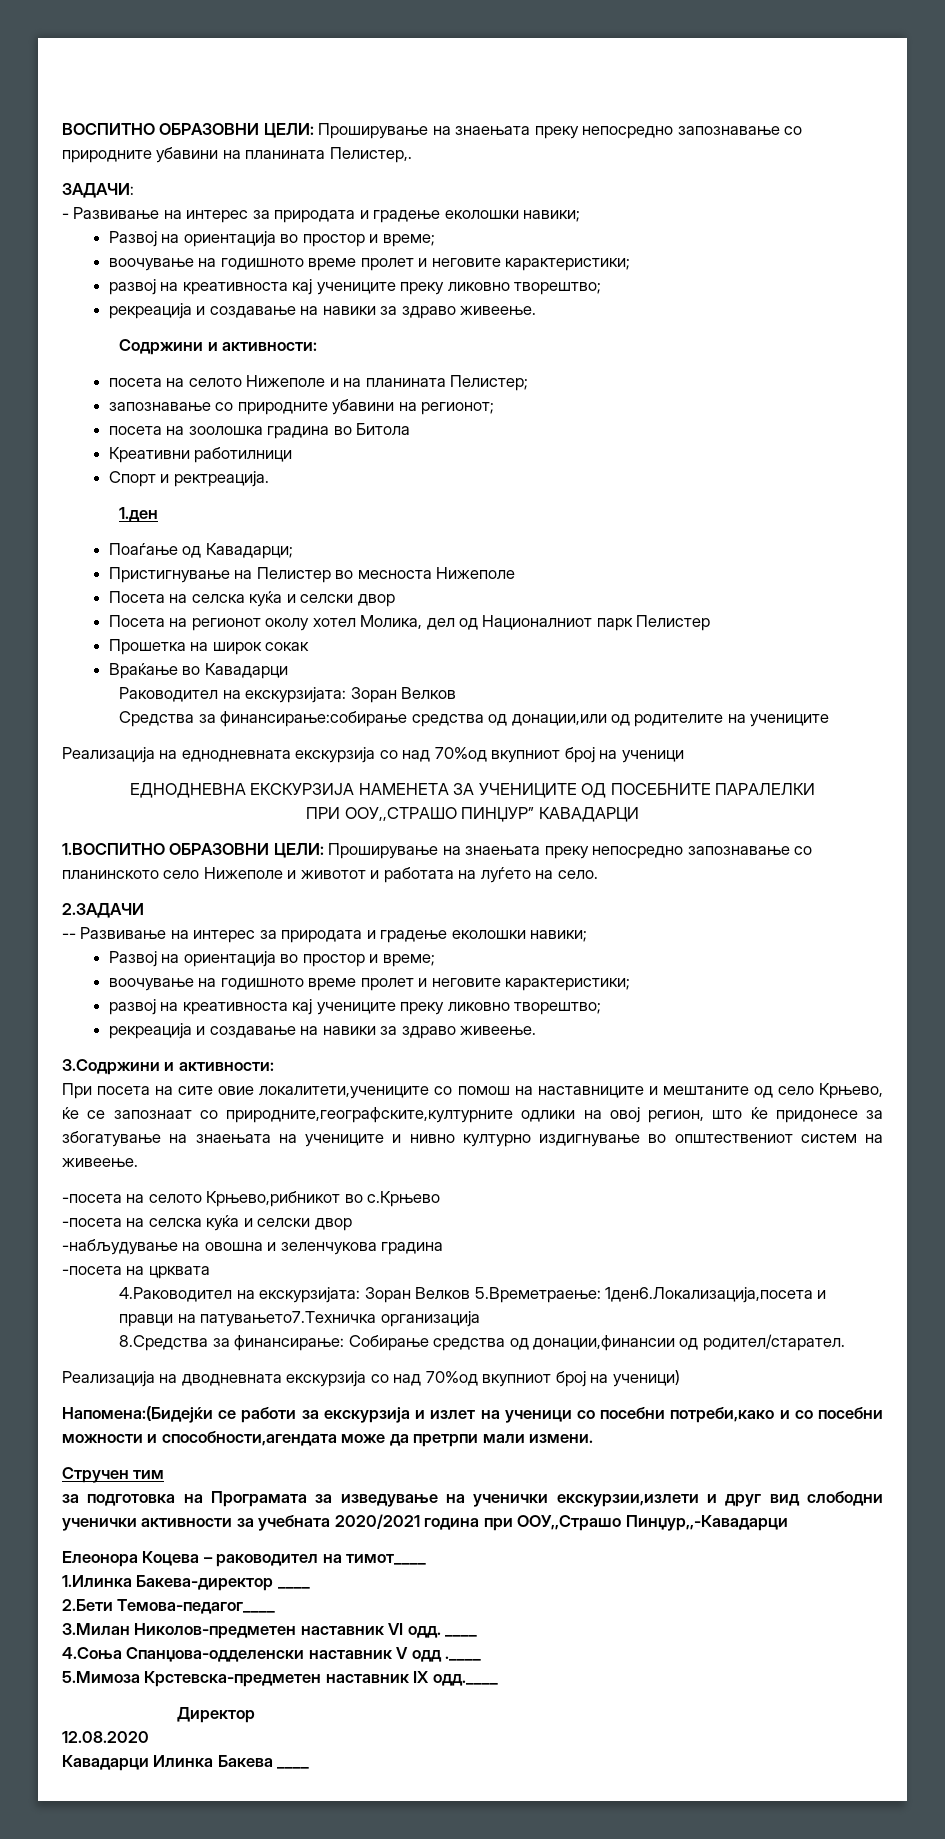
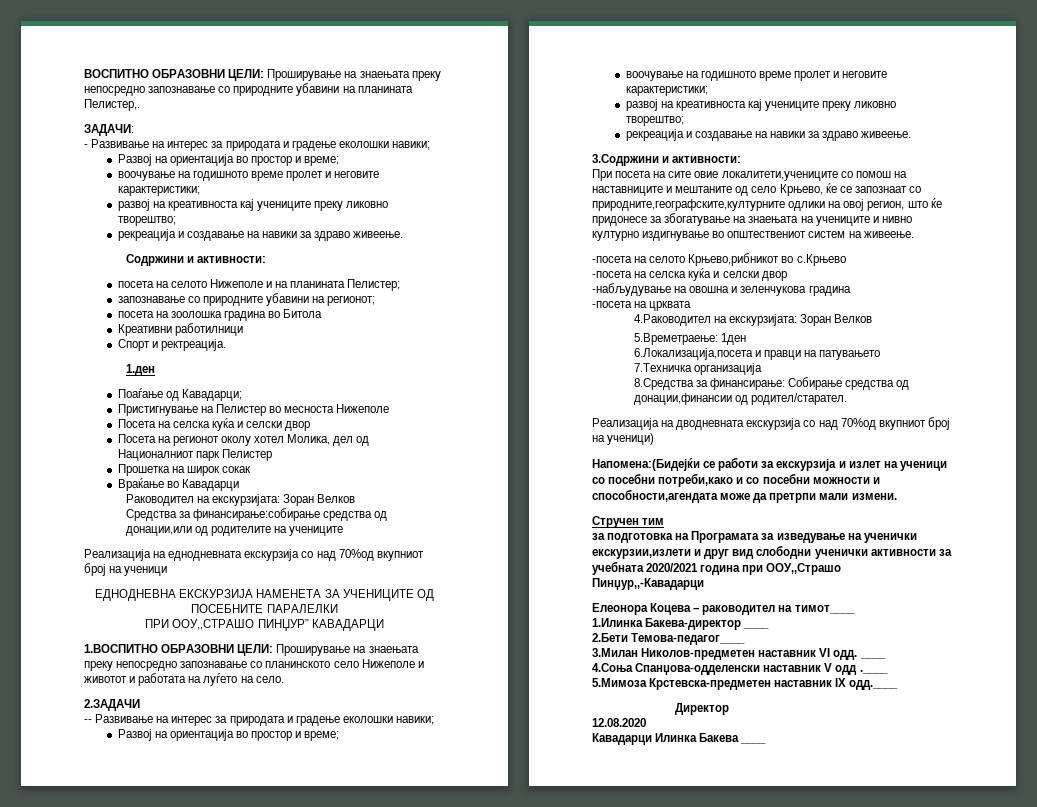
[474,1287,814,1303] 5.Времетраење: 1ден6.Локализација,посета -> [633,333,746,345] [633,348,753,360] // 5.Времетраење: 1ден // 6.Локализација,посета
[200,1311,377,1327] патувањето7.Техничка -> [819,350,881,360] [633,363,692,372] патувањето // 7.Техничка

